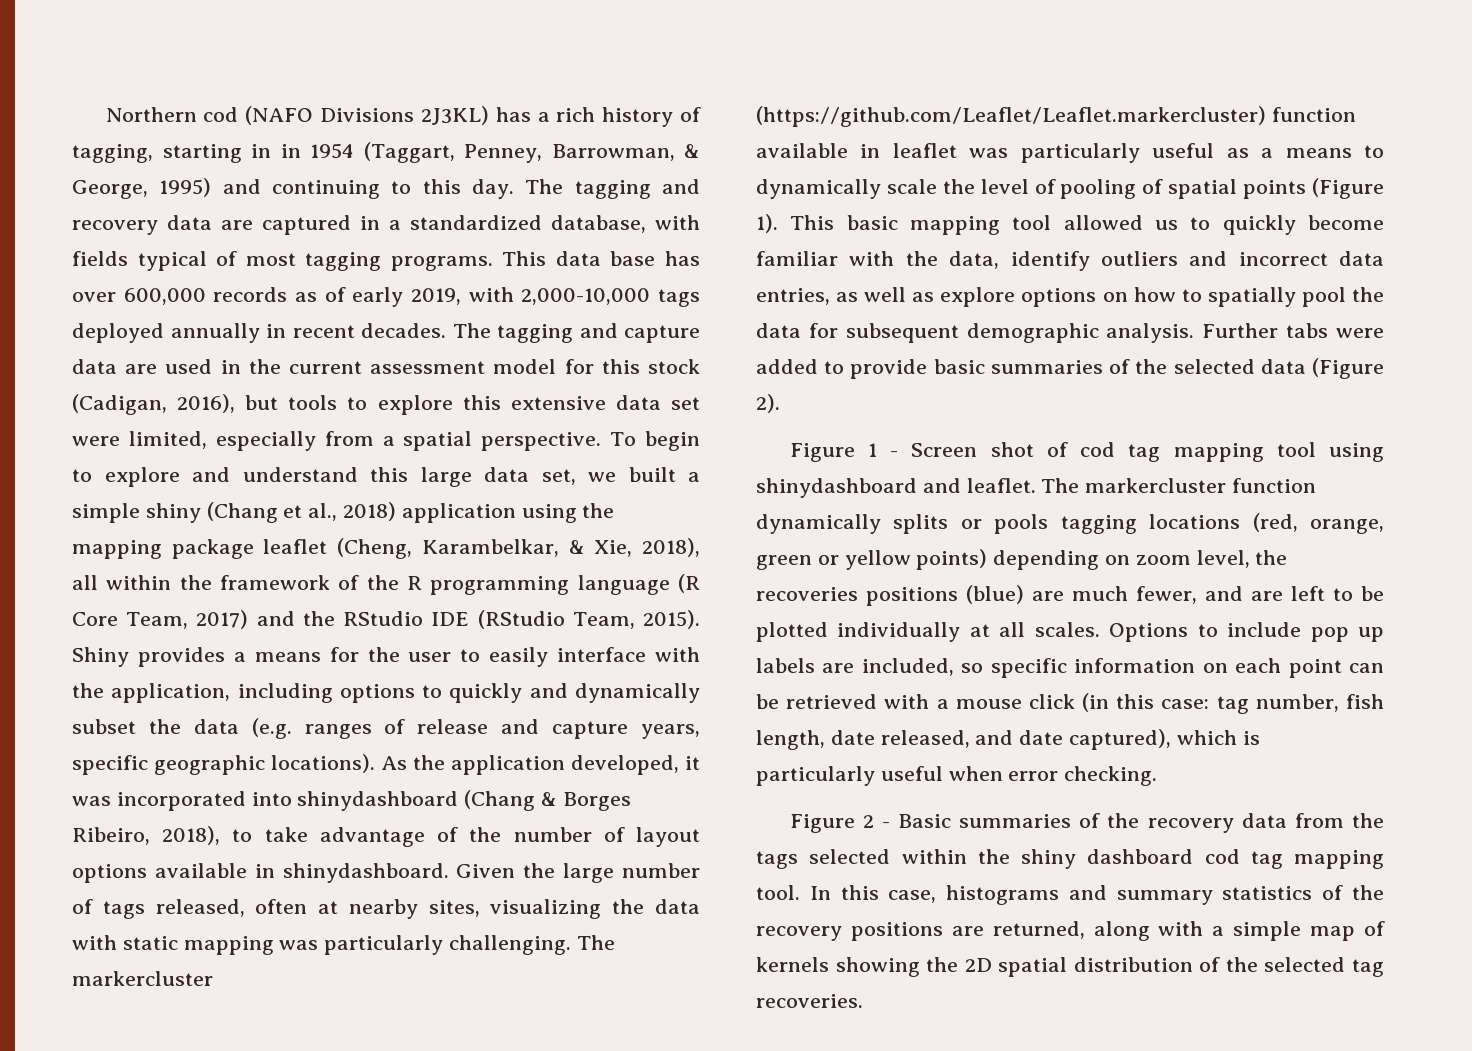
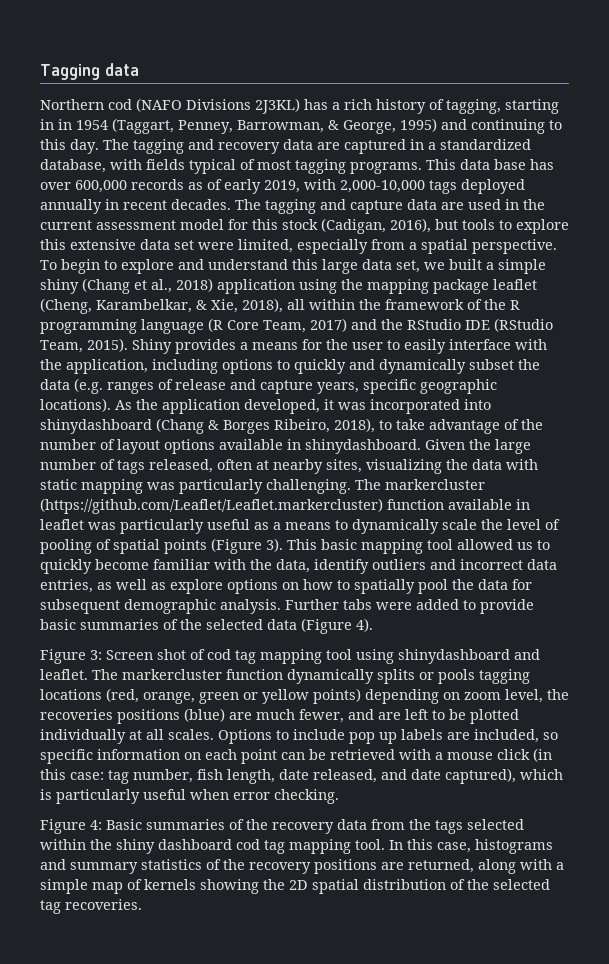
(105, 114) none -> [40,63,139,80] Tagging data //
[756,214,778,233] 1). -> [266,538,283,552] 3).
[756,394,780,413] [789,443,899,462] 2). // Figure 1 - -> [356,618,373,632] [40,649,102,664] 4). // Figure 3:
[862,815,890,828] 2 - -> [90,820,102,830] 4:

